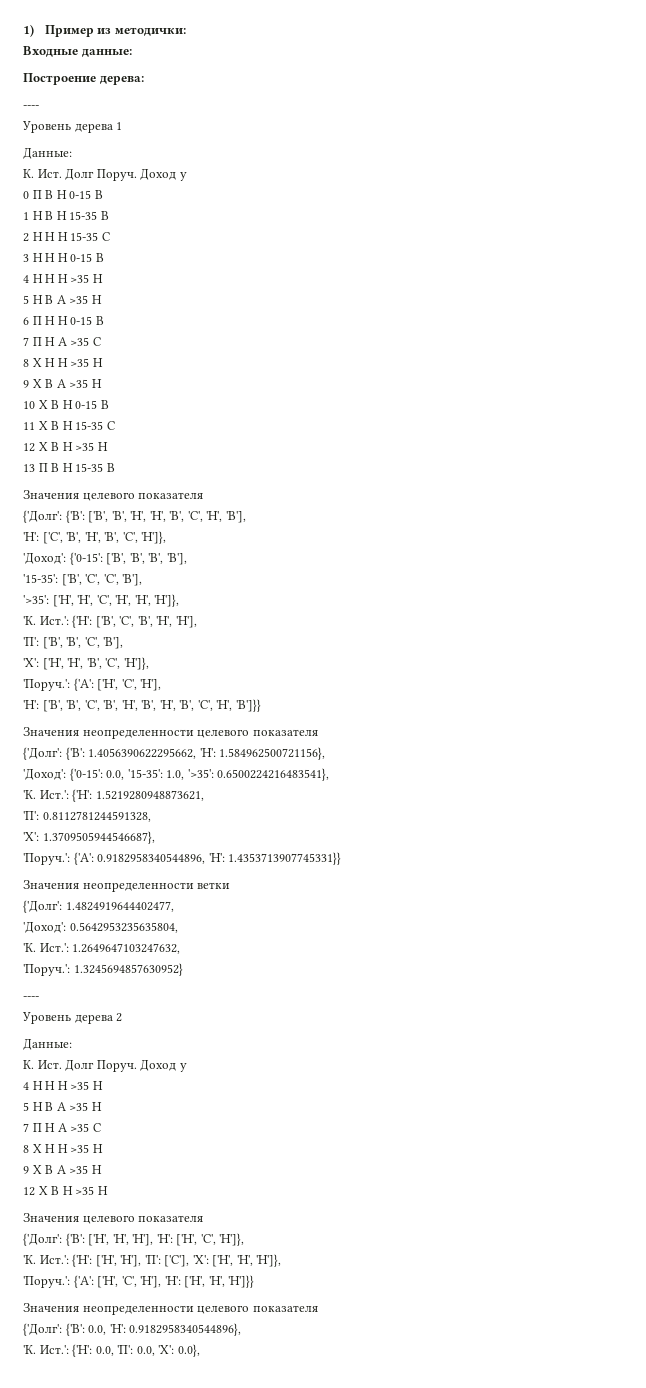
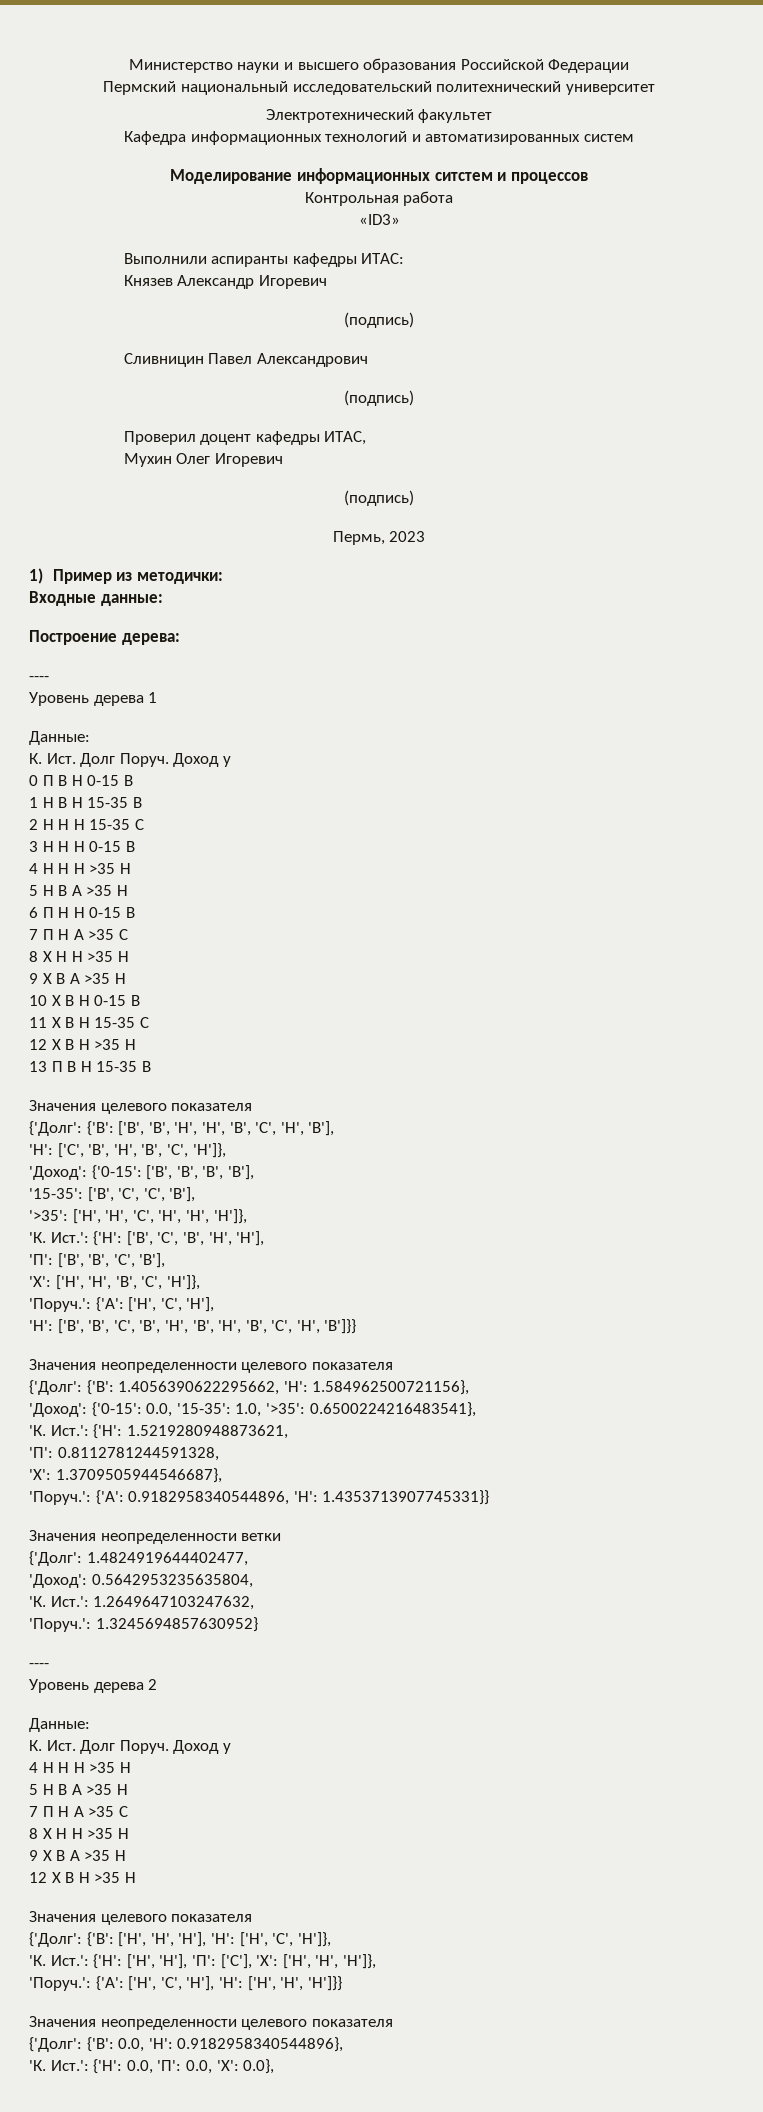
(23, 30) none -> [128,58,630,73] [103,81,655,95] [265,109,493,123] [124,131,634,145] [170,168,588,184] [304,191,454,206] [358,214,400,225] [123,253,405,267] [123,275,327,289] [344,312,414,328] [123,353,368,367] [344,390,414,406] [123,431,367,445] [123,453,283,467] [344,490,414,506] [332,531,426,545] Министерство науки и высшего образования Российской Федерации // Пермский национальный исследовательский политехнический университет // Электротехнический факультет // Кафедра информационных технологий и автоматизированных систем // Моделирование информационных ситстем и процессов // Контрольная работа // «ID3» // Выполнили аспиранты кафедры ИТАС: // Князев Александр Игоревич // (подпись) // Сливницин Павел Александрович // (подпись) // Проверил доцент кафедры ИТАС, // Мухин Олег Игоревич // (подпись) // Пермь, 2023 //

